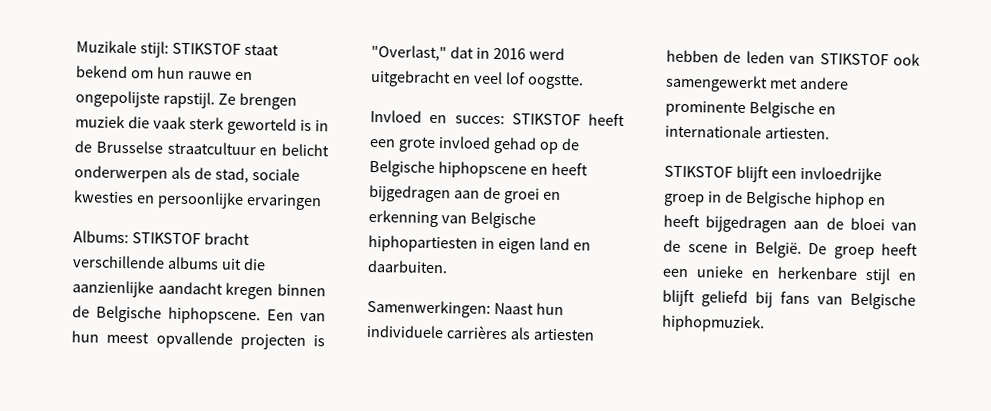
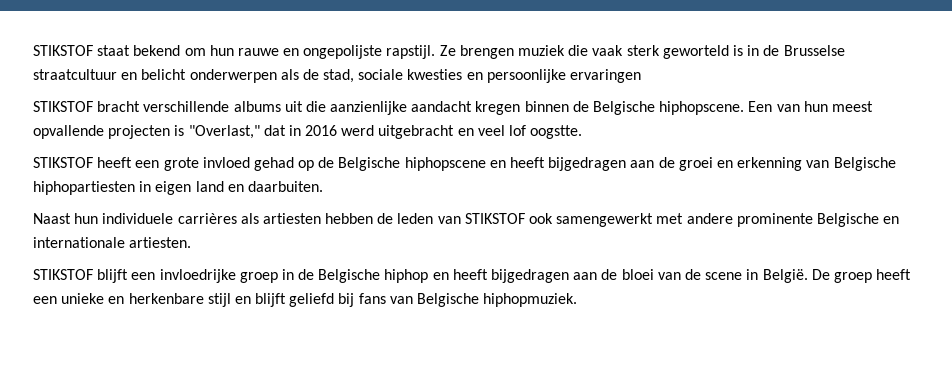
[76,40,169,58] Muzikale stijl: -> (33, 50) none
[73,230,129,244] Albums: -> (642, 76) none
[370,109,505,125] Invloed en succes: -> (583, 132) none
[367,299,491,318] Samenwerkingen: -> (323, 186) none

